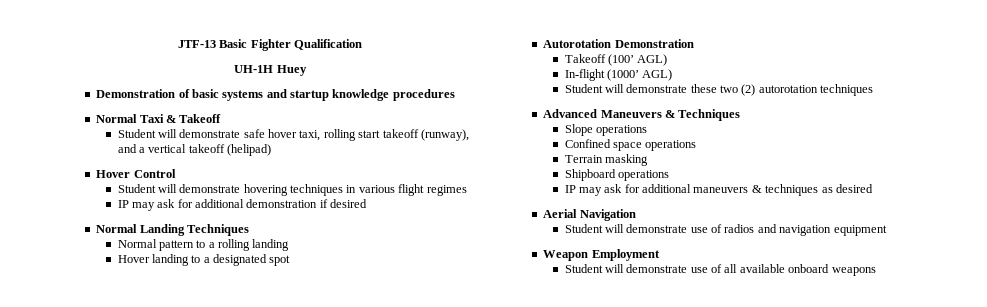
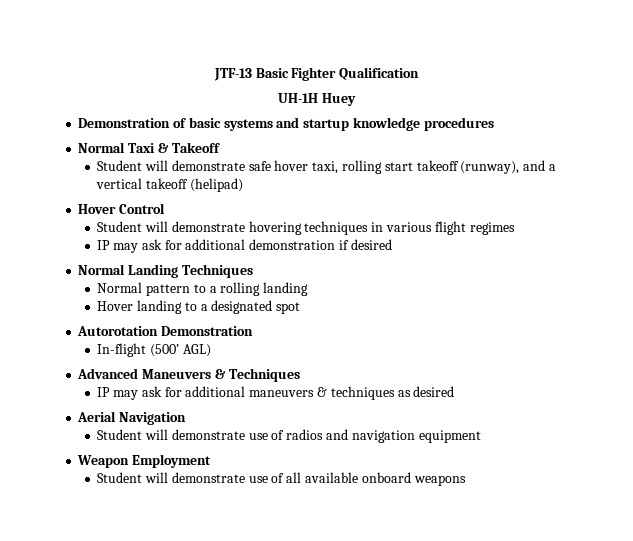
[564,54,668,66] [564,69,673,81] [564,84,874,96] [543,109,741,121] [564,124,647,136] [564,139,697,151] [564,154,648,166] [564,169,669,181] Takeoff (100’ AGL) // In-flight (1000’ AGL) // Student will demonstrate these two (2) autorotation techniques // Advanced Maneuvers & Techniques // Slope operations // Confined space operations // Terrain masking // Shipboard operations -> [97,343,211,357] [77,368,300,382] In-flight (500’ AGL) // Advanced Maneuvers & Techniques

